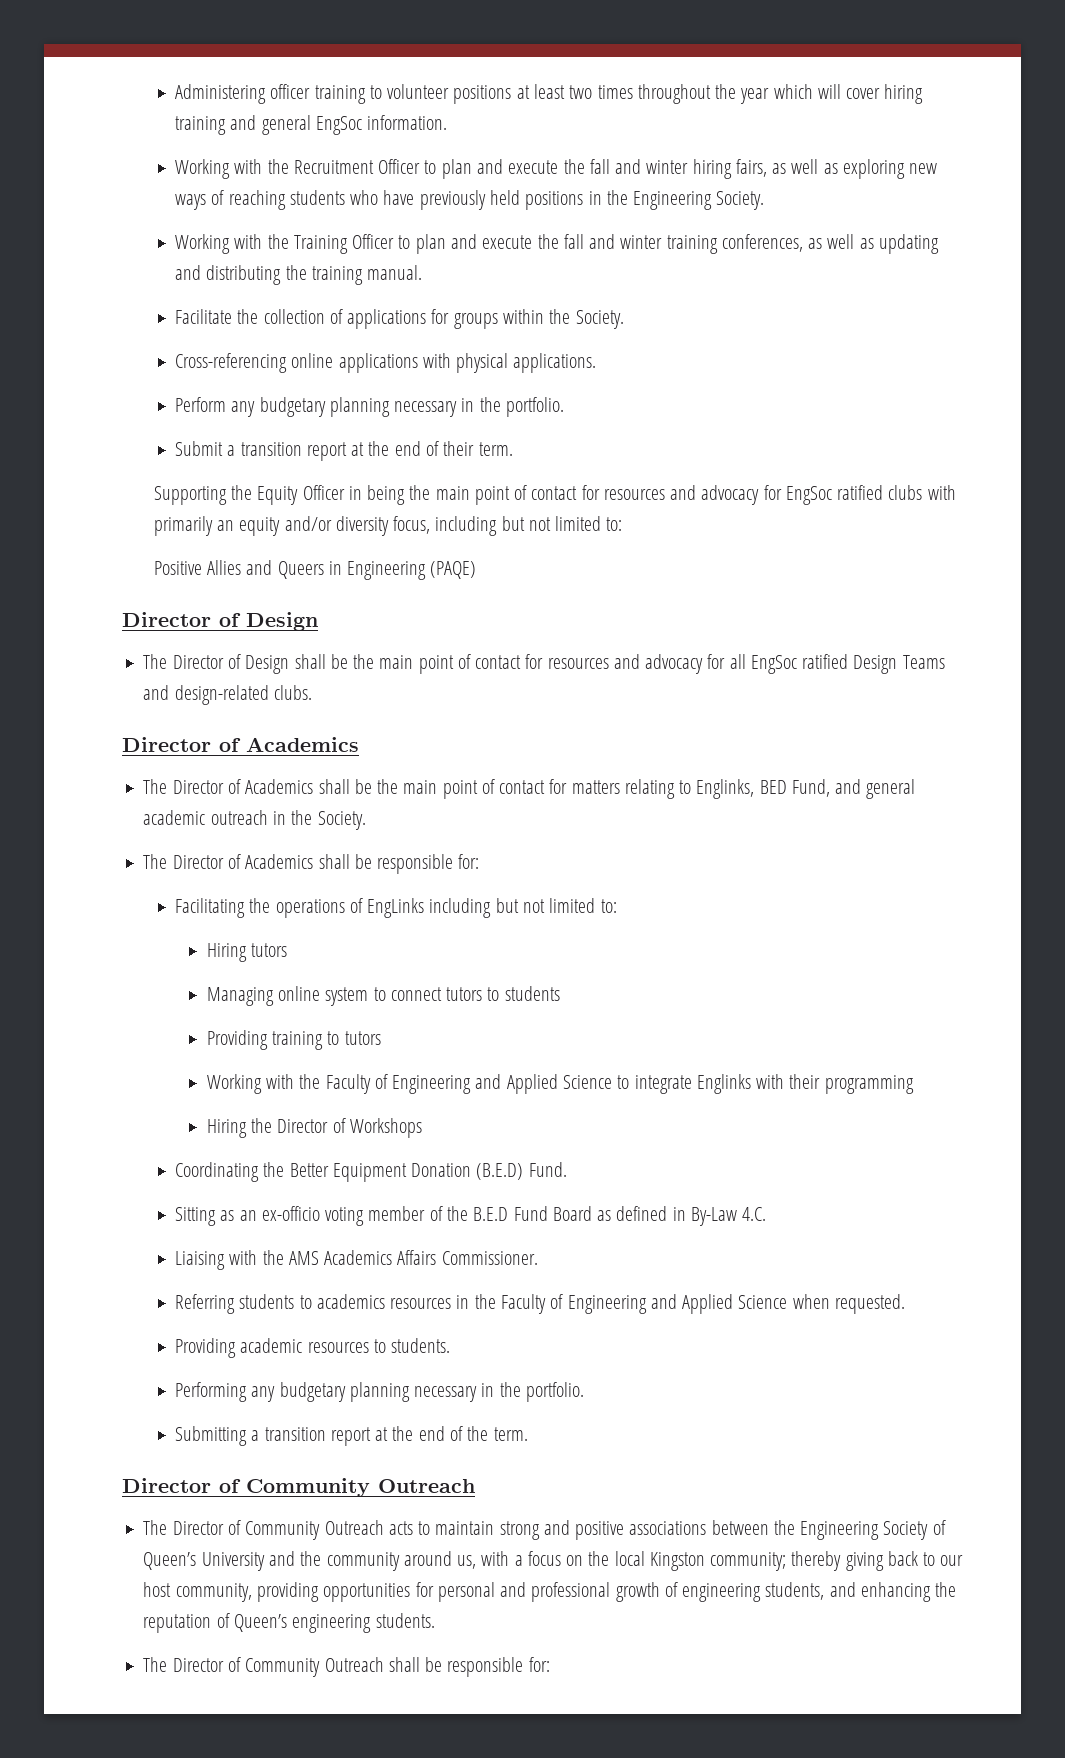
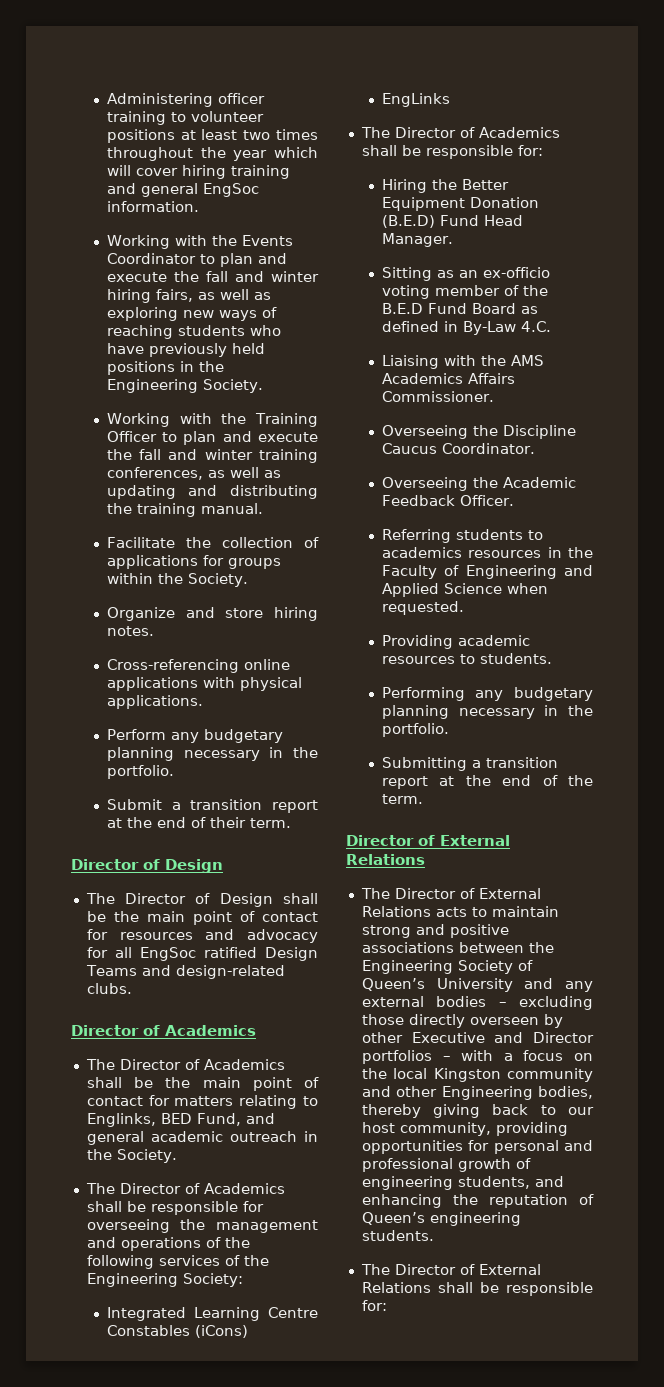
[293,159,421,174] Recruitment Officer -> [241,235,293,246] [106,253,196,264] Events Coordinator
(624, 319) none -> [106,607,318,621] [106,626,154,636] // Organize and store hiring notes.
[153,485,956,505] [153,516,623,536] [153,560,477,580] // Supporting the Equity Officer in being the main point of contact for resources and advocacy for EngSoc ratified clubs with primarily an equity and/or diversity focus, including but not limited to: // Positive Allies and Queers in Engineering (PAQE) -> (291, 823) none
(366, 820) none -> [85,1183,285,1194] [86,1201,264,1215] [86,1219,318,1233] [86,1237,250,1251] [86,1255,269,1269] [86,1273,243,1287] [106,1307,318,1321] [106,1325,248,1338] [381,93,450,107] // The Director of Academics shall be responsible for overseeing the management and operations of the following services of the Engineering Society: // Integrated Learning Centre Constables (iCons) // EngLinks
[175,898,617,918] [206,943,288,962] [206,986,560,1006] [206,1030,381,1050] [206,1074,914,1094] [206,1118,422,1138] [175,1162,260,1182] Facilitating the operations of EngLinks including but not limited to: // Hiring tutors // Managing online system to connect tutors to students // Providing training to tutors // Working with the Faculty of Engineering and Applied Science to integrate Englinks with their programming // Hiring the Director of Workshops // Coordinating -> [381,179,427,193] Hiring
[528,1162,567,1177] Fund. -> [439,215,523,226] [381,233,453,247] Fund Head Manager.
(538, 1258) none -> [381,425,576,439] [381,443,535,454] [381,477,576,491] [381,495,514,506] // Overseeing the Discipline Caucus Coordinator. // Overseeing the Academic Feedback Officer.
[246,1478,475,1497] [143,1520,384,1540] Community Outreach // The Director of Community Outreach -> [440,835,510,846] [346,854,425,865] [360,888,541,899] [361,906,431,917] External Relations // The Director of External Relations
[300,1551,477,1571] the community around us, -> [565,981,593,992] [361,996,593,1010] [361,1014,563,1028] [361,1032,594,1043] [361,1050,451,1064] any external bodies – excluding those directly overseen by other Executive and Director portfolios –
[710,1552,787,1571] community; -> [507,1068,593,1082] [361,1086,593,1100] community and other Engineering bodies,
[245,1657,384,1677] Community Outreach -> [478,1264,541,1275] [361,1282,431,1293] External Relations

